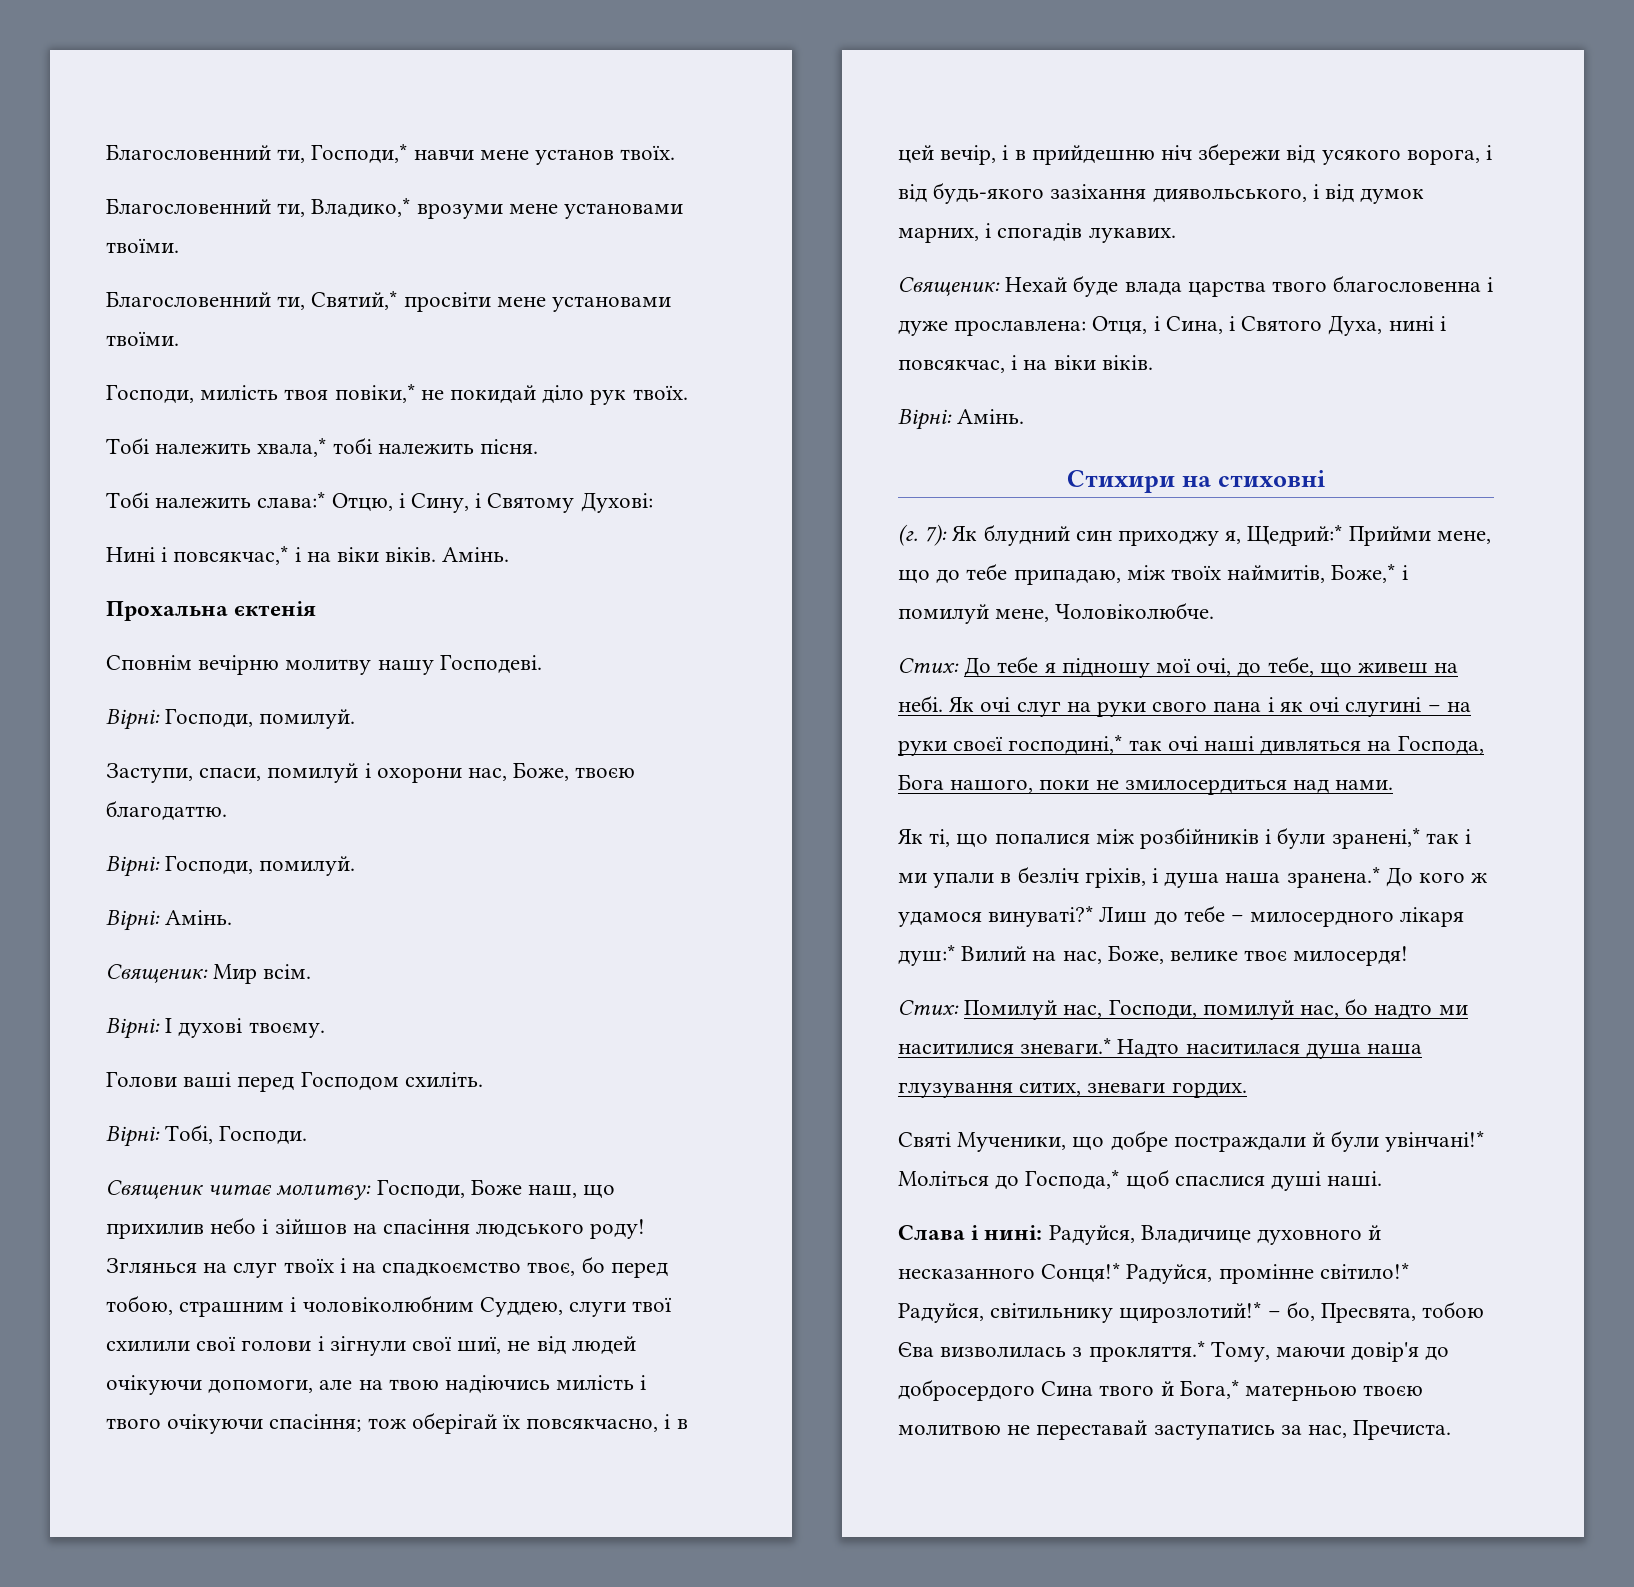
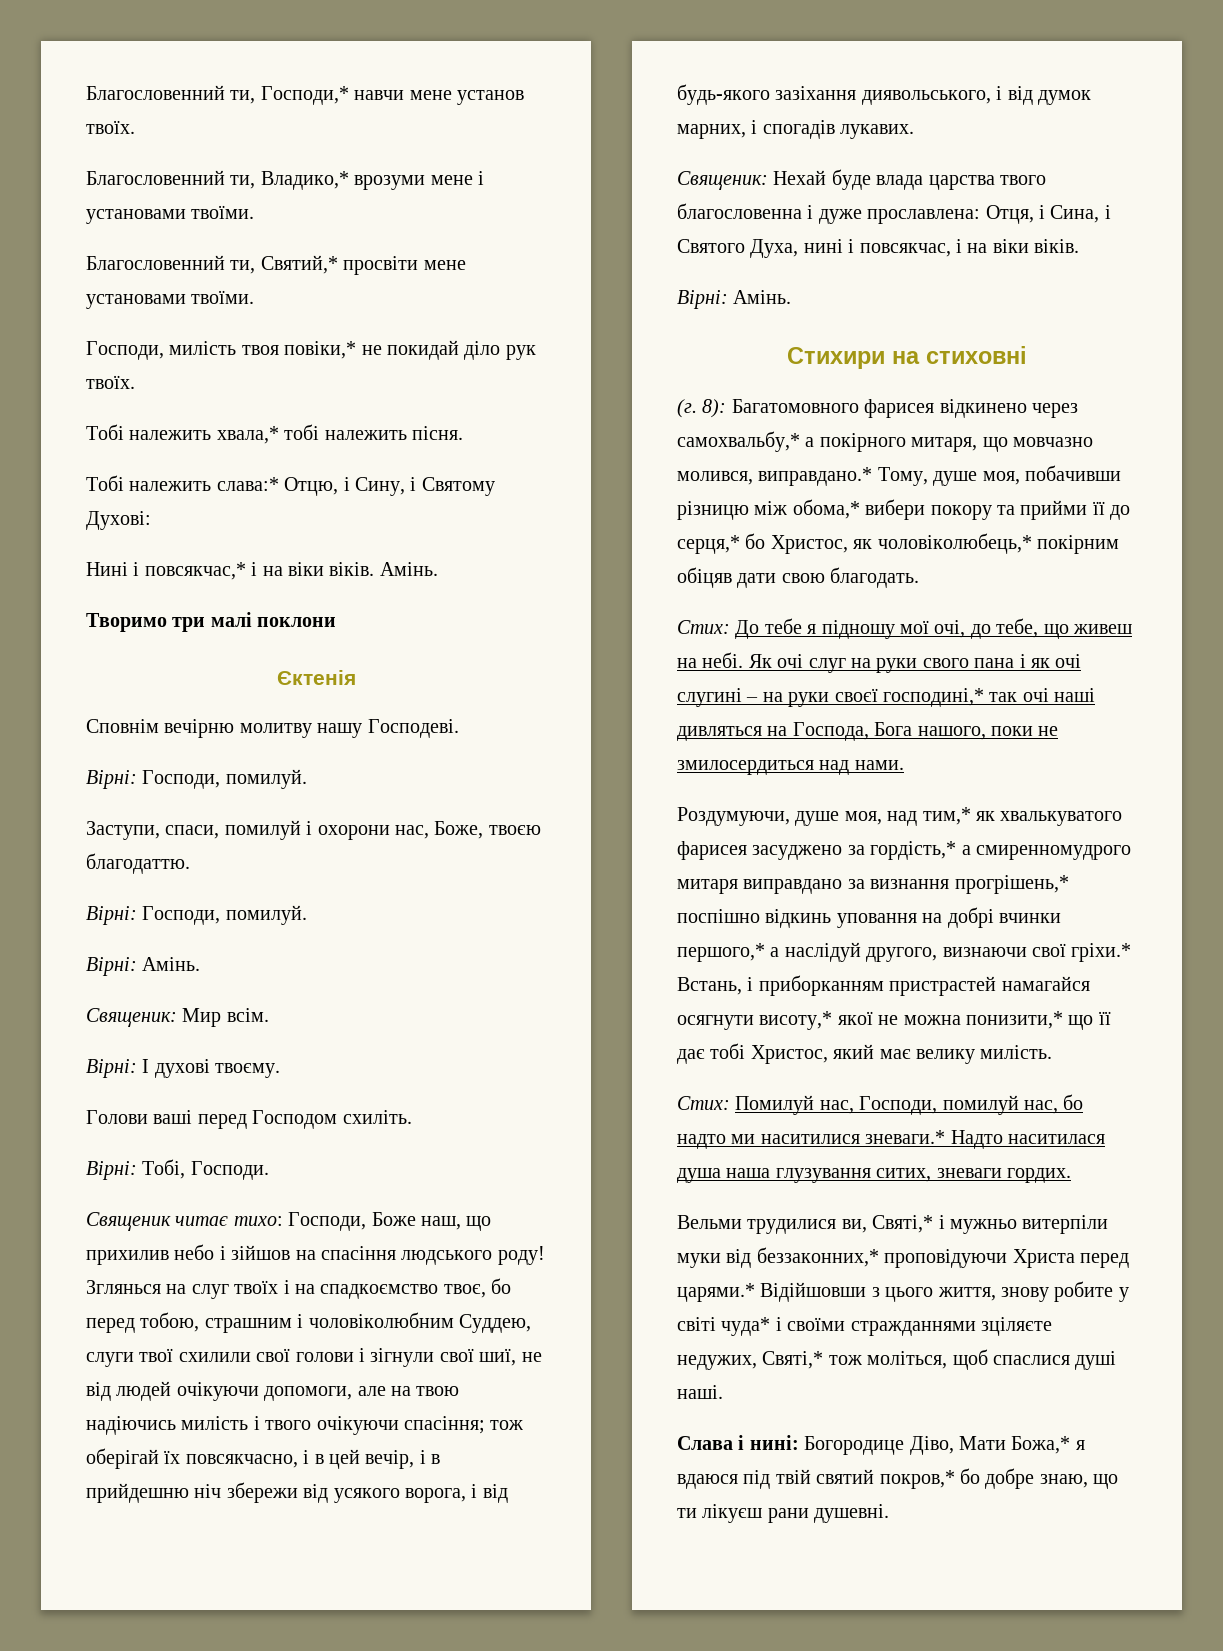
(558, 209) none -> [477,171,484,185] і
[106,601,317,621] Прохальна єктенія -> [86,612,337,632] [276,670,356,685] Творимо три малі поклони // Єктенія
[276,1184,372,1200] молитву: -> [233,1216,283,1226] тихо:
[924,524,1491,546] [898,563,1408,585] [898,602,1215,624] 7): Як блудний син приходжу я, Щедрий:* Прийми мене, що до тебе припадаю, між твоїх наймитів, Боже,* і помилуй мене, Чоловіколюбче. -> [702,399,1078,418] [677,431,1093,452] [677,465,1121,486] [677,499,1131,520] [677,533,1119,554] [677,567,920,588] 8): Багатомовного фарисея відкинено через самохвальбу,* а покірного митаря, що мовчазно молився, виправдано.* Тому, душе моя, побачивши різницю між обома,* вибери покору та прийми її до серця,* бо Христос, як чоловіколюбець,* покірним обіцяв дати свою благодать.
[898,827,1472,849] [898,866,1488,888] [898,905,1465,927] [898,944,1409,966] Як ті, що попалися між розбійників і були зранені,* так і ми упали в безліч гріхів, і душа наша зранена.* До кого ж удамося винуваті?* Лиш до тебе – милосердного лікаря душ:* Вилий на нас, Боже, велике твоє милосердя! -> [677,807,1123,826] [677,841,1131,860] [677,875,1069,894] [677,907,1061,928] [677,942,1132,962] [677,975,1090,996] [677,1011,1111,1030] [677,1043,1053,1064] Роздумуючи, душе моя, над тим,* як хвалькуватого фарисея засуджено за гордість,* а смиренномудрого митаря виправдано за визнання прогрішень,* поспішно відкинь уповання на добрі вчинки першого,* а наслідуй другого, визнаючи свої гріхи.* Встань, і приборканням пристрастей намагайся осягнути висоту,* якої не можна понизити,* що її дає тобі Христос, який має велику милість.
[898,1130,1485,1152] [898,1169,1120,1190] Святі Мученики, що добре постраждали й були увінчані!* Моліться до Господа,* -> [677,1215,1109,1234] [677,1247,1129,1268] [677,1281,1129,1302] [677,1317,1052,1336] [677,1351,948,1370] Вельми трудилися ви, Святі,* і мужньо витерпіли муки від беззаконних,* проповідуючи Христа перед царями.* Відійшовши з цього життя, знову робите у світі чуда* і своїми стражданнями зціляєте недужих, Святі,* тож моліться,
[1048,1225,1382,1245] [898,1262,1409,1284] [898,1301,1485,1323] [898,1340,1450,1362] [898,1379,1424,1401] [898,1420,1452,1440] Радуйся, Владичице духовного й несказанного Сонця!* Радуйся, промінне світило!* Радуйся, світильнику щирозлотий!* – бо, Пресвята, тобою Єва визволилась з прокляття.* Тому, маючи довір'я до добросердого Сина твого й Бога,* матерньою твоєю молитвою не переставай заступатись за нас, Пречиста. -> [804,1436,1085,1455] [677,1468,1119,1489] [677,1504,890,1523] Богородице Діво, Мати Божа,* я вдаюся під твій святий покров,* бо добре знаю, що ти лікуєш рани душевні.

